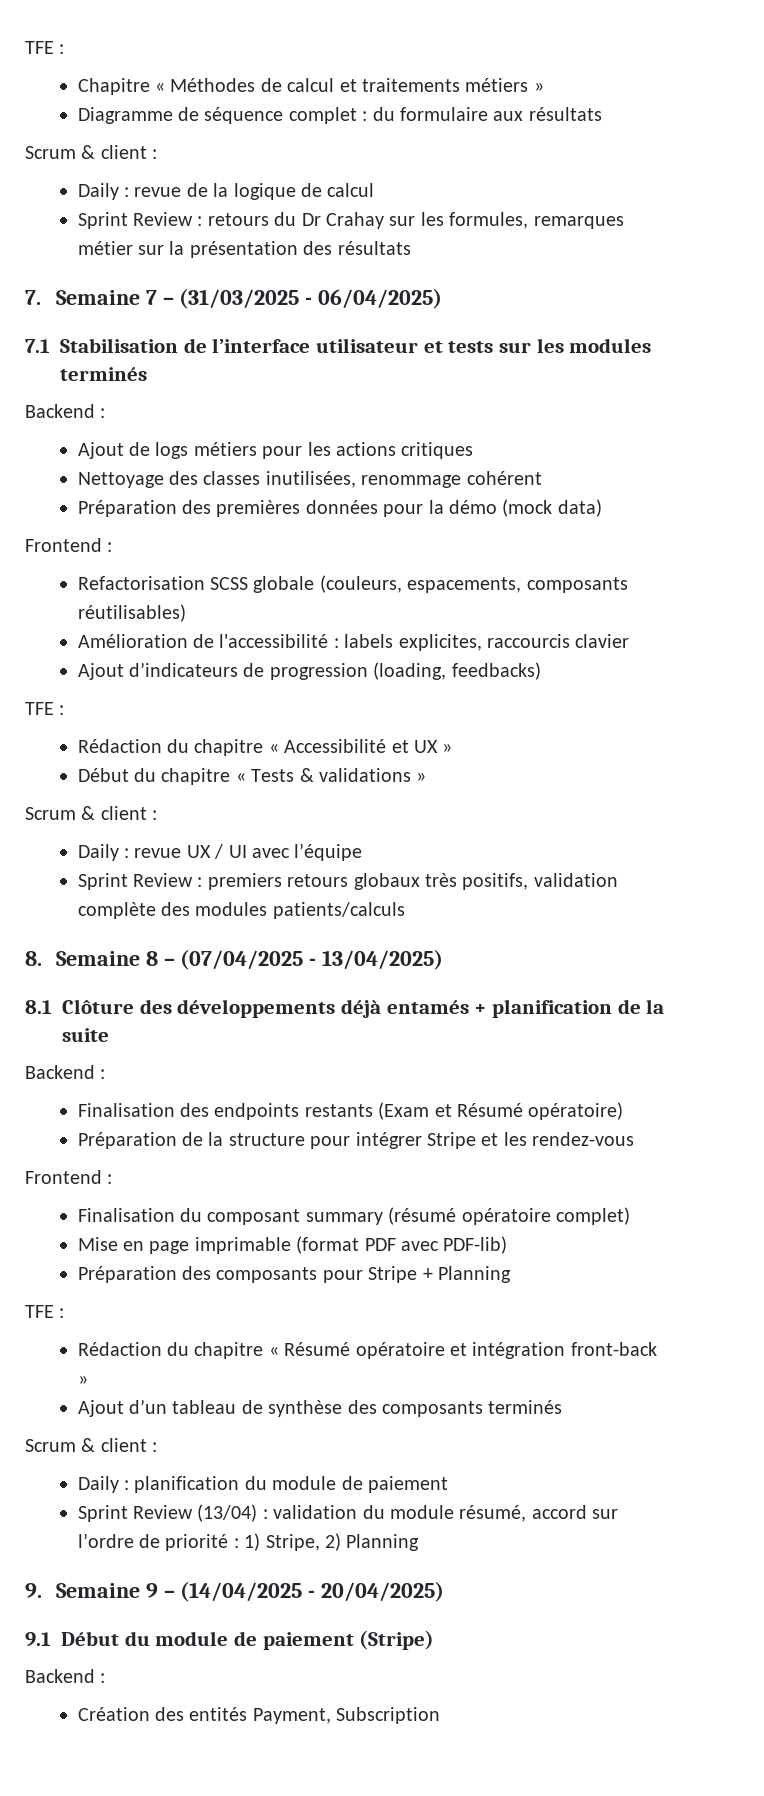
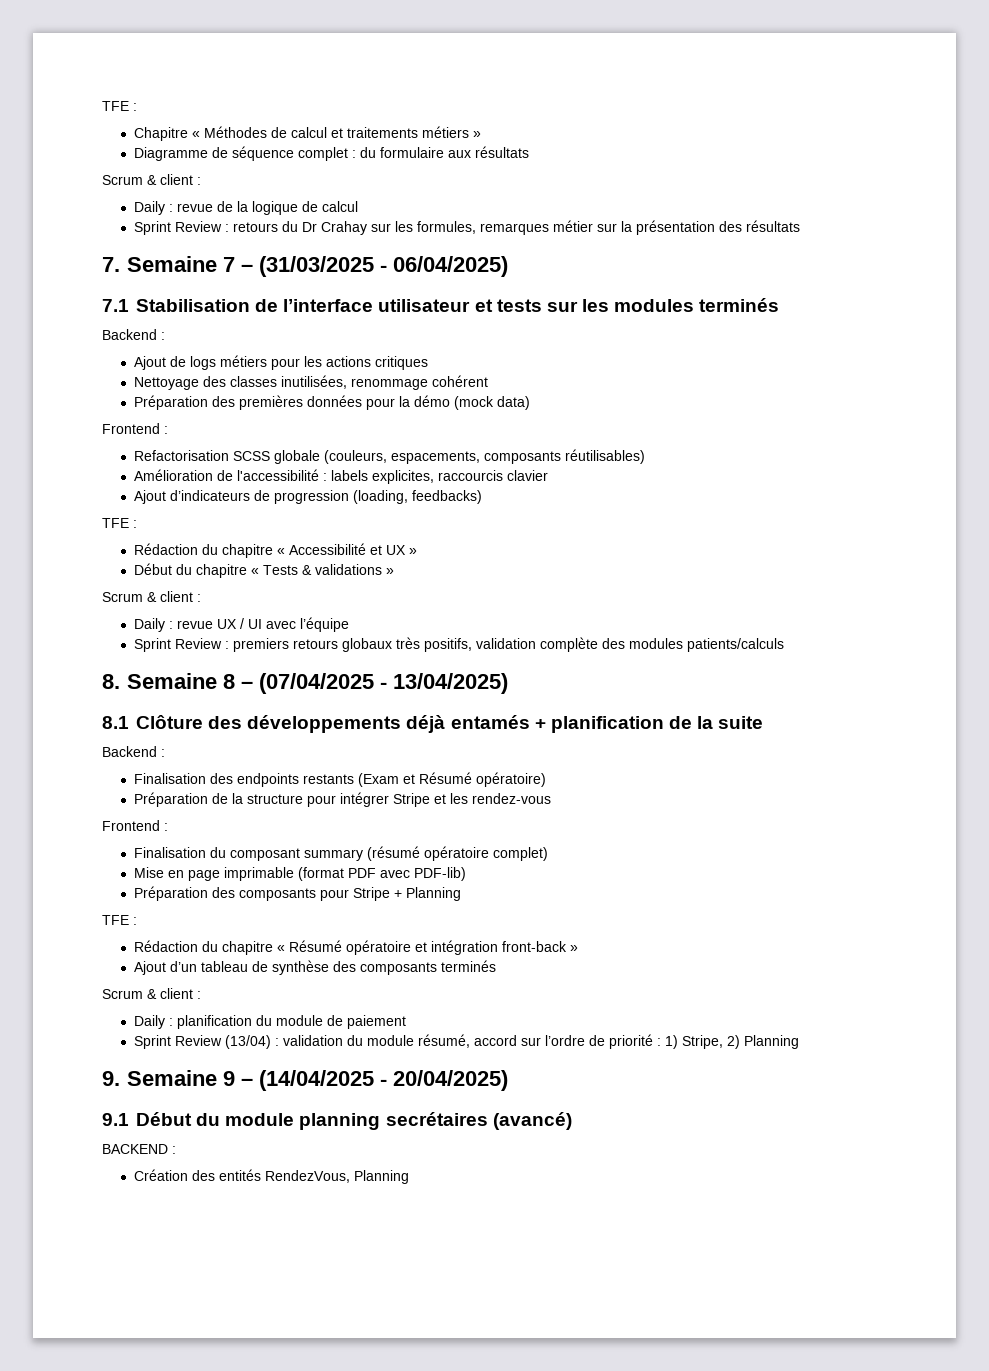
[234,1630,435,1650] [25,1669,95,1683] de paiement (Stripe) // Backend -> [299,1112,572,1130] [102,1144,168,1154] planning secrétaires (avancé) // BACKEND
[252,1707,441,1724] Payment, Subscription -> [264,1170,409,1184] RendezVous, Planning

